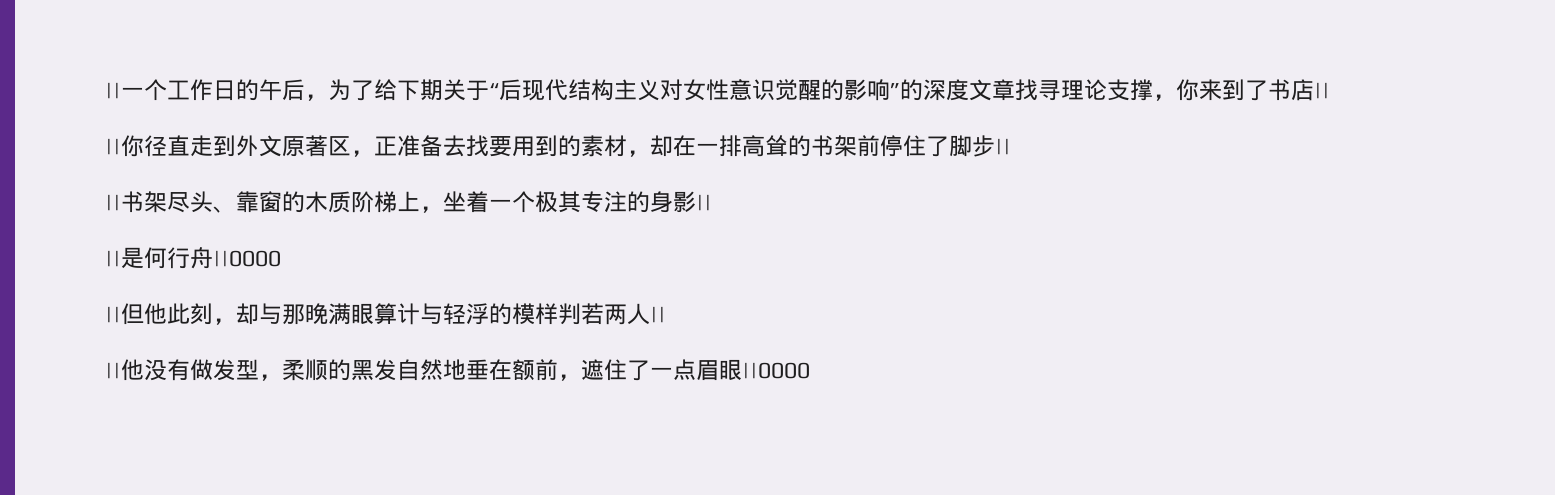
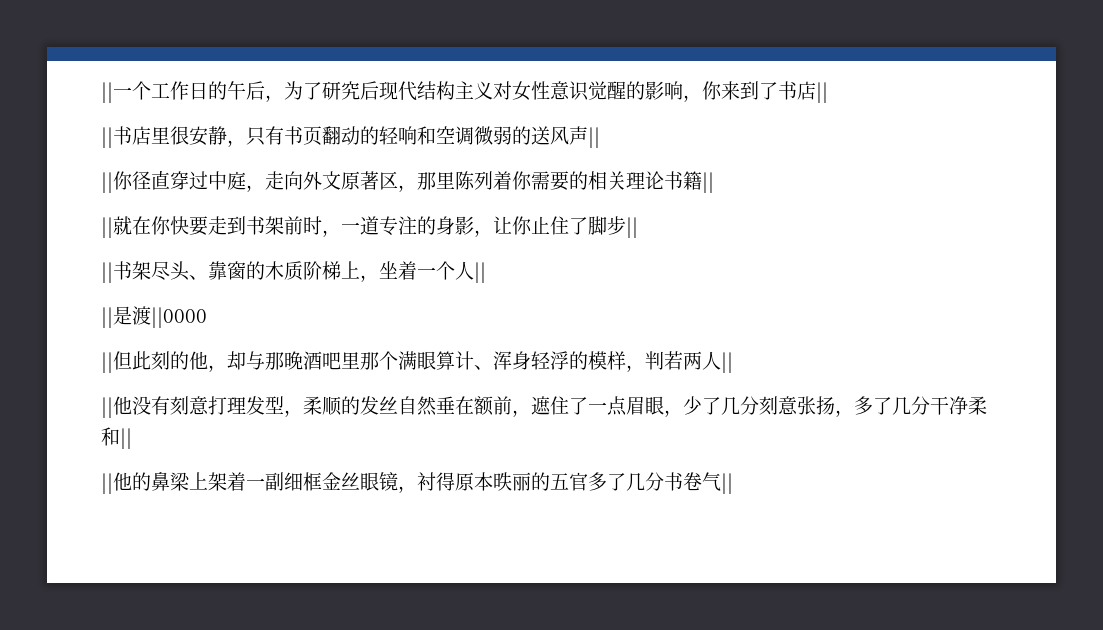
[374,79,499,101] 给下期关于“ -> [322,81,360,100] 研究
[890,79,1153,101] ”的深度文章找寻理论支撑 -> (683, 90) none
[121,135,903,157] 你径直走到外文原著区，正准备去找要用到的素材，却在一排高耸的书架前停 -> [113,126,600,148] [101,171,714,193] [101,216,550,238] 书店里很安静，只有书页翻动的轻响和空调微弱的送风声|| // ||你径直穿过中庭，走向外文原著区，那里陈列着你需要的相关理论书籍|| // ||就在你快要走到书架前时，一道专注的身影，让你止
[535,191,696,213] 极其专注的身影 -> [455,261,474,280] 人
[144,247,213,269] 何行舟 -> [132,306,151,325] 渡
[144,303,213,325] 他此刻 -> [132,351,208,370] 此刻的他
(328, 313) none -> [303,351,398,370] 酒吧里那个
[420,303,443,324] 与 -> [474,351,531,370] 、浑身
(558, 314) none -> [626,365,645,372] ，
[190,359,213,381] 做 -> [170,396,246,415] 刻意打理
[351,359,466,381] 黑发自然地 -> [360,396,437,416] 发丝自然
[742,362,810,379] ||0000 -> [664,396,987,417] [101,427,132,449] [101,472,733,494] ，少了几分刻意张扬，多了几分干净柔和|| // ||他的鼻梁上架着一副细框金丝眼镜，衬得原本昳丽的五官多了几分书卷气||

